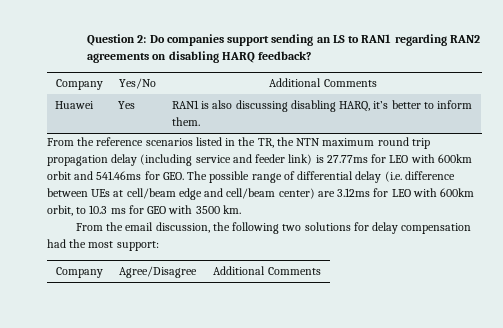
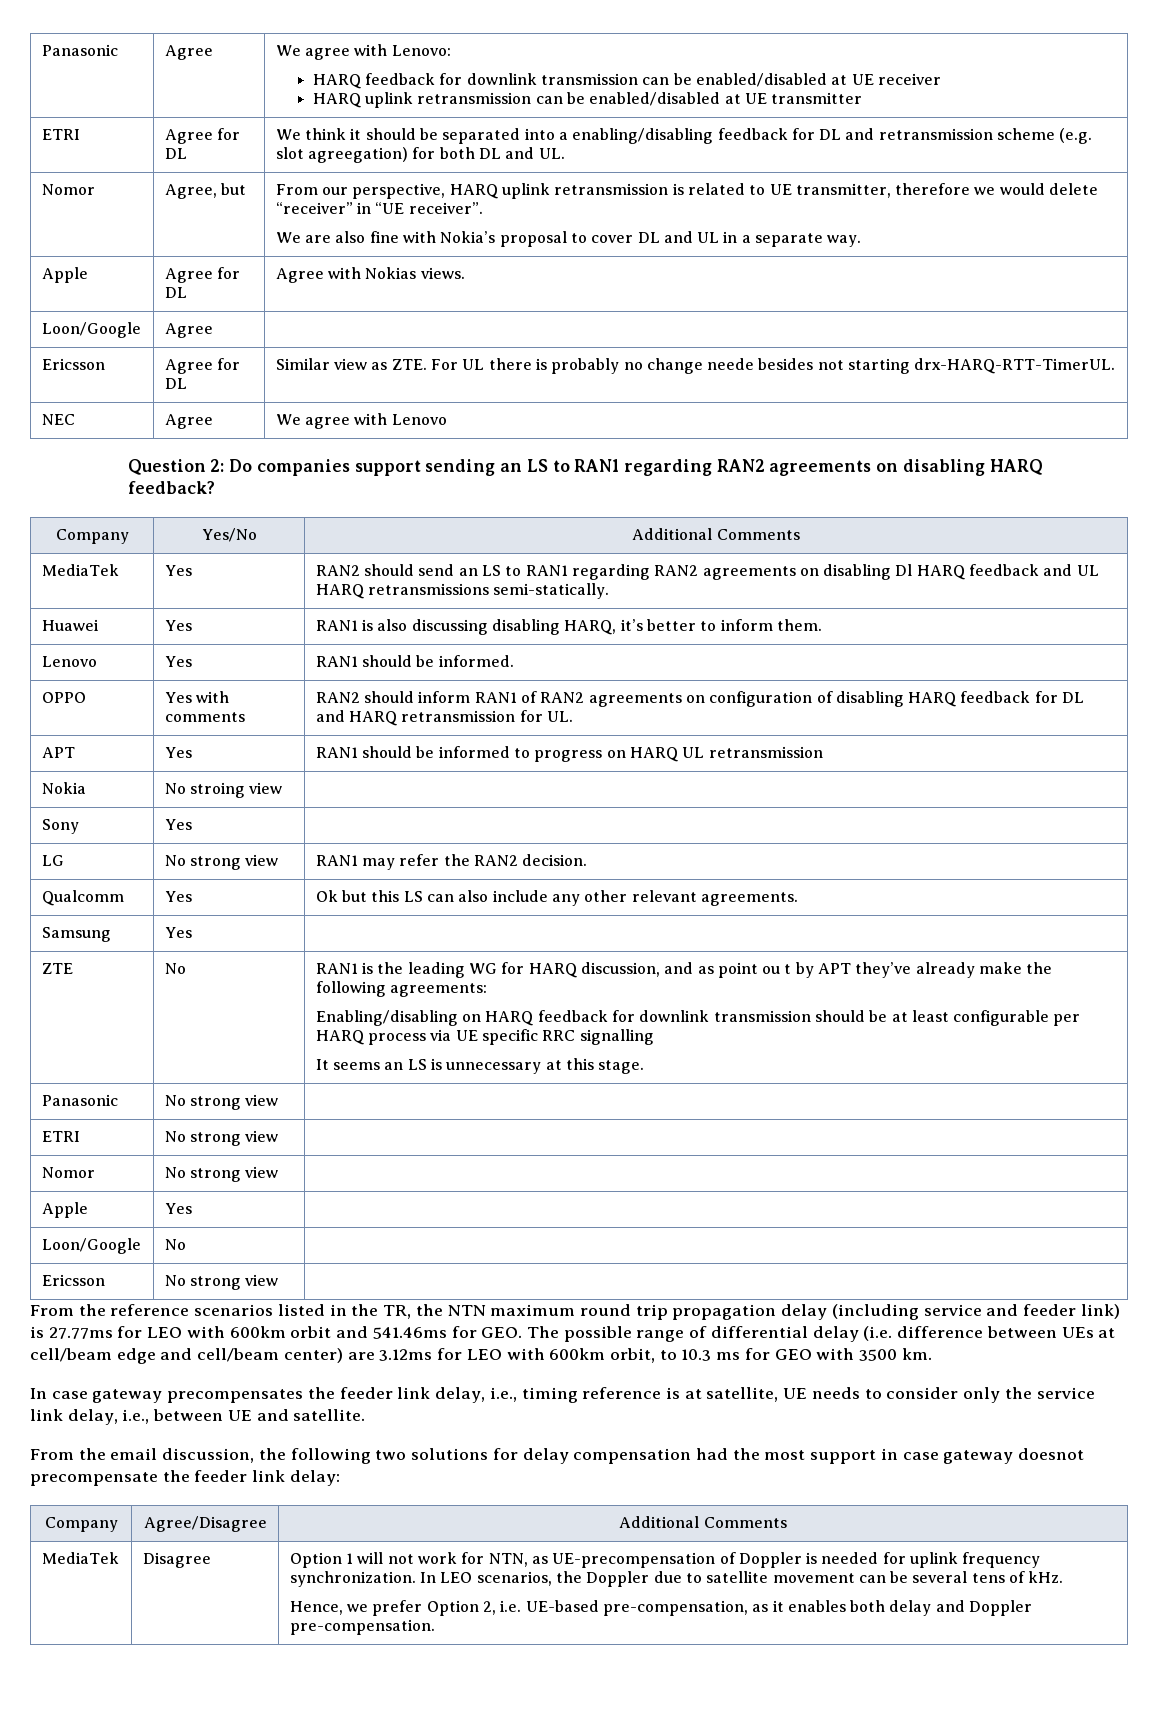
(87, 40) none -> [41,44,118,56] [164,45,213,60] [275,44,451,60] [312,73,941,89] [312,92,863,108] [41,129,80,140] [164,128,240,144] [164,148,187,159] [275,128,1093,144] [275,147,565,163] [41,184,95,195] [164,183,246,199] [275,183,1099,199] [275,202,483,214] [275,231,862,247] [41,267,88,283] [164,267,240,283] [164,287,187,298] [275,267,465,283] [41,322,141,338] [164,323,213,338] [41,358,105,370] [164,358,240,374] [164,378,187,389] [275,358,1116,374] [41,414,75,425] [164,414,213,429] [275,413,447,429] Panasonic | Agree | We agree with Lenovo: // HARQ feedback for downlink transmission can be enabled/disabled at UE receiver // HARQ uplink retransmission can be enabled/disabled at UE transmitter // ETRI | Agree for DL | We think it should be separated into a enabling/disabling feedback for DL and retransmission scheme (e.g. slot agreegation) for both DL and UL. // Nomor | Agree, but | From our perspective, HARQ uplink retransmission is related to UE transmitter, therefore we would delete “receiver” in “UE receiver”. // We are also fine with Nokia’s proposal to cover DL and UL in a separate way. // Apple | Agree for DL | Agree with Nokias views. // Loon/Google | Agree | // Ericsson | Agree for DL | Similar view as ZTE. For UL there is probably no change neede besides not starting drx-HARQ-RTT-TimerUL. // NEC | Agree | We agree with Lenovo //
(377, 83) none -> [41,564,119,576] [164,565,192,576] [315,564,1099,580] [315,583,610,599] // MediaTek | Yes | RAN2 should send an LS to RAN1 regarding RAN2 agreements on disabling Dl HARQ feedback and UL HARQ retransmissions semi-statically.
(200, 121) none -> [41,656,97,667] [164,656,192,667] [315,655,514,667] [41,692,86,703] [164,691,229,703] [164,712,245,722] [315,691,1085,707] [315,710,573,726] [41,747,75,758] [164,747,192,758] [315,746,823,762] [41,782,86,794] [164,782,283,798] [41,819,79,834] [164,819,192,830] [41,855,64,866] [164,854,279,870] [315,854,588,870] [41,890,124,906] [164,891,192,902] [315,890,798,906] [41,927,111,942] [164,927,192,938] [41,963,73,974] [164,963,186,974] [315,962,1053,978] [315,981,487,997] [315,1010,1081,1026] [315,1029,654,1045] [315,1058,645,1074] [41,1094,118,1106] [164,1094,279,1110] [41,1131,80,1142] [164,1130,279,1146] [41,1167,95,1178] [164,1166,279,1182] [41,1202,88,1218] [164,1203,192,1214] [41,1238,141,1254] [164,1239,186,1250] [41,1274,105,1286] [164,1274,279,1290] // Lenovo | Yes | RAN1 should be informed. // OPPO | Yes with comments | RAN2 should inform RAN1 of RAN2 agreements on configuration of disabling HARQ feedback for DL and HARQ retransmission for UL. // APT | Yes | RAN1 should be informed to progress on HARQ UL retransmission // Nokia | No stroing view | // Sony | Yes | // LG | No strong view | RAN1 may refer the RAN2 decision. // Qualcomm | Yes | Ok but this LS can also include any other relevant agreements. // Samsung | Yes | // ZTE | No | RAN1 is the leading WG for HARQ discussion, and as point ou t by APT they’ve already make the following agreements: // Enabling/disabling on HARQ feedback for downlink transmission should be at least configurable per HARQ process via UE specific RRC signalling // It seems an LS is unnecessary at this stage. // Panasonic | No strong view | // ETRI | No strong view | // Nomor | No strong view | // Apple | Yes | // Loon/Google | No | // Ericsson | No strong view |
(241, 209) none -> [30,1387,1095,1403] [30,1409,366,1425] // In case gateway precompensates the feeder link delay, i.e., timing reference is at satellite, UE needs to consider only the service link delay, i.e., between UE and satellite.
[116,241,159,251] [55,267,103,278] [119,266,197,278] [213,266,321,275] support: // Company | Agree/Disagree | Additional Comments -> [810,1448,1085,1464] [30,1470,340,1486] [44,1517,118,1532] [143,1516,267,1532] [619,1516,787,1528] [41,1552,119,1564] [142,1552,211,1568] [289,1552,1041,1568] [289,1571,1064,1587] [289,1600,1033,1616] [289,1619,435,1635] support in case gateway doesnot precompensate the feeder link delay: // Company | Agree/Disagree | Additional Comments // MediaTek | Disagree | Option 1 will not work for NTN, as UE-precompensation of Doppler is needed for uplink frequency synchronization. In LEO scenarios, the Doppler due to satellite movement can be several tens of kHz. // Hence, we prefer Option 2, i.e. UE-based pre-compensation, as it enables both delay and Doppler pre-compensation.

